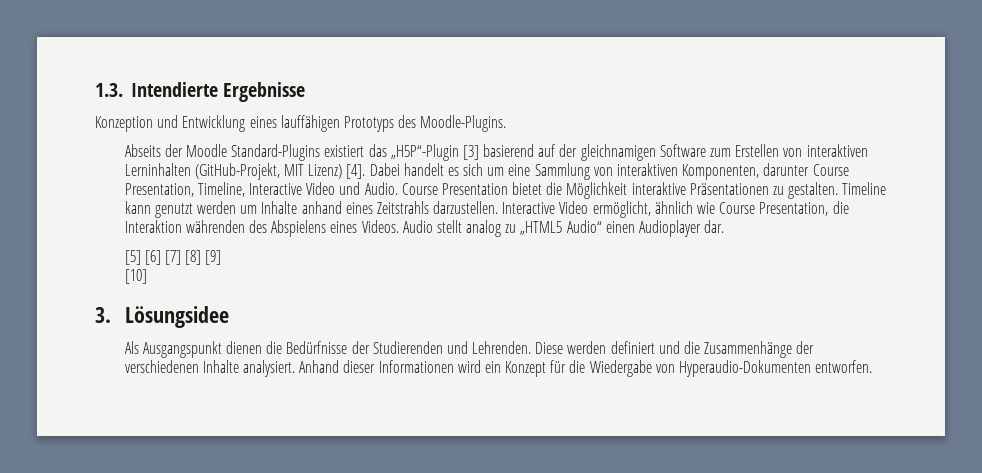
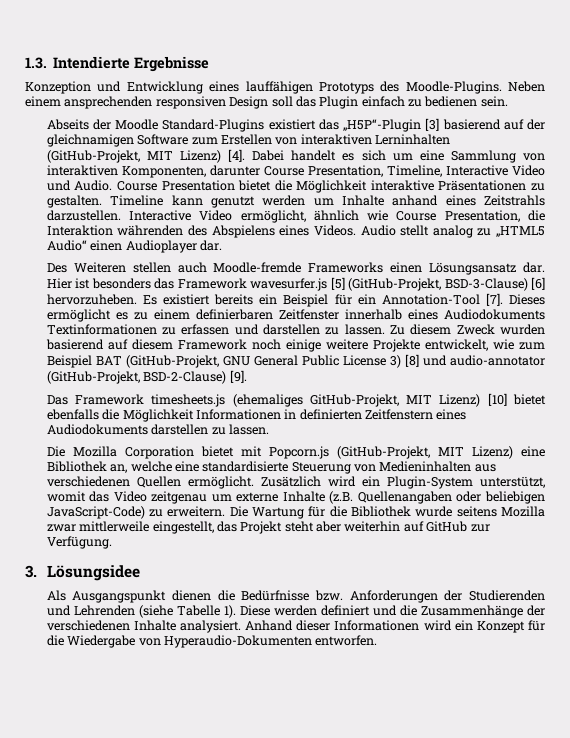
(507, 123) none -> [508,81,545,92] [25,96,508,109] Neben einem ansprechenden responsiven Design soll das Plugin einfach zu bedienen sein.
[124,250,222,265] [124,269,147,284] [5] [6] [7] [8] [9] // [10] -> [46,262,545,275] [46,277,546,291] [46,293,546,307] [46,309,545,322] [46,324,545,335] [45,339,545,352] [46,354,545,368] [46,370,247,384] [46,393,546,407] [46,409,467,422] [46,424,269,435] [46,446,545,459] [46,461,496,474] [46,476,545,489] [46,491,545,504] [46,506,545,519] [46,521,490,534] [46,536,112,549] Des Weiteren stellen auch Moodle-fremde Frameworks einen Lösungsansatz dar. Hier ist besonders das Framework wavesurfer.js [5] (GitHub-Projekt, BSD-3-Clause) [6] hervorzuheben. Es existiert bereits ein Beispiel für ein Annotation-Tool [7]. Dieses ermöglicht es zu einem definierbaren Zeitfenster innerhalb eines Audiodokuments Textinformationen zu erfassen und darstellen zu lassen. Zu diesem Zweck wurden basierend auf diesem Framework noch einige weitere Projekte entwickelt, wie zum Beispiel BAT (GitHub-Projekt, GNU General Public License 3) [8] und audio-annotator (GitHub-Projekt, BSD-2-Clause) [9]. // Das Framework timesheets.js (ehemaliges GitHub-Projekt, MIT Lizenz) [10] bietet ebenfalls die Möglichkeit Informationen in definierten Zeitfenstern eines Audiodokuments darstellen zu lassen. // Die Mozilla Corporation bietet mit Popcorn.js (GitHub-Projekt, MIT Lizenz) eine Bibliothek an, welche eine standardisierte Steuerung von Medieninhalten aus verschiedenen Quellen ermöglicht. Zusätzlich wird ein Plugin-System unterstützt, womit das Video zeitgenau um externe Inhalte (z.B. Quellenangaben oder beliebigen JavaScript-Code) zu erweitern. Die Wartung für die Bibliothek wurde seitens Mozilla zwar mittlerweile eingestellt, das Projekt steht aber weiterhin auf GitHub zur Verfügung.
(348, 347) none -> [315,590,438,603] bzw. Anforderungen
[472,341,532,354] Lehrenden. -> [73,605,236,618] Lehrenden (siehe Tabelle 1).

